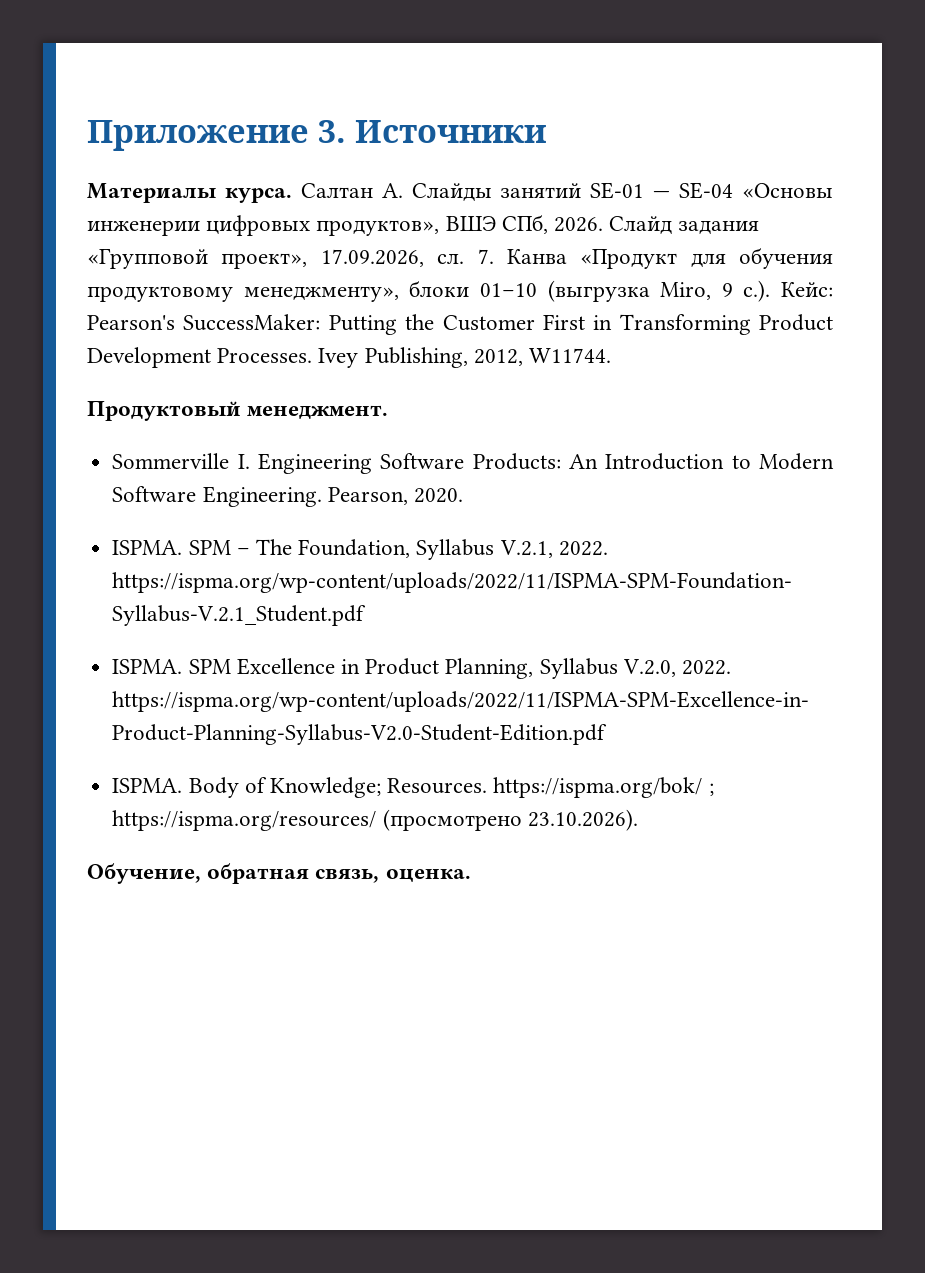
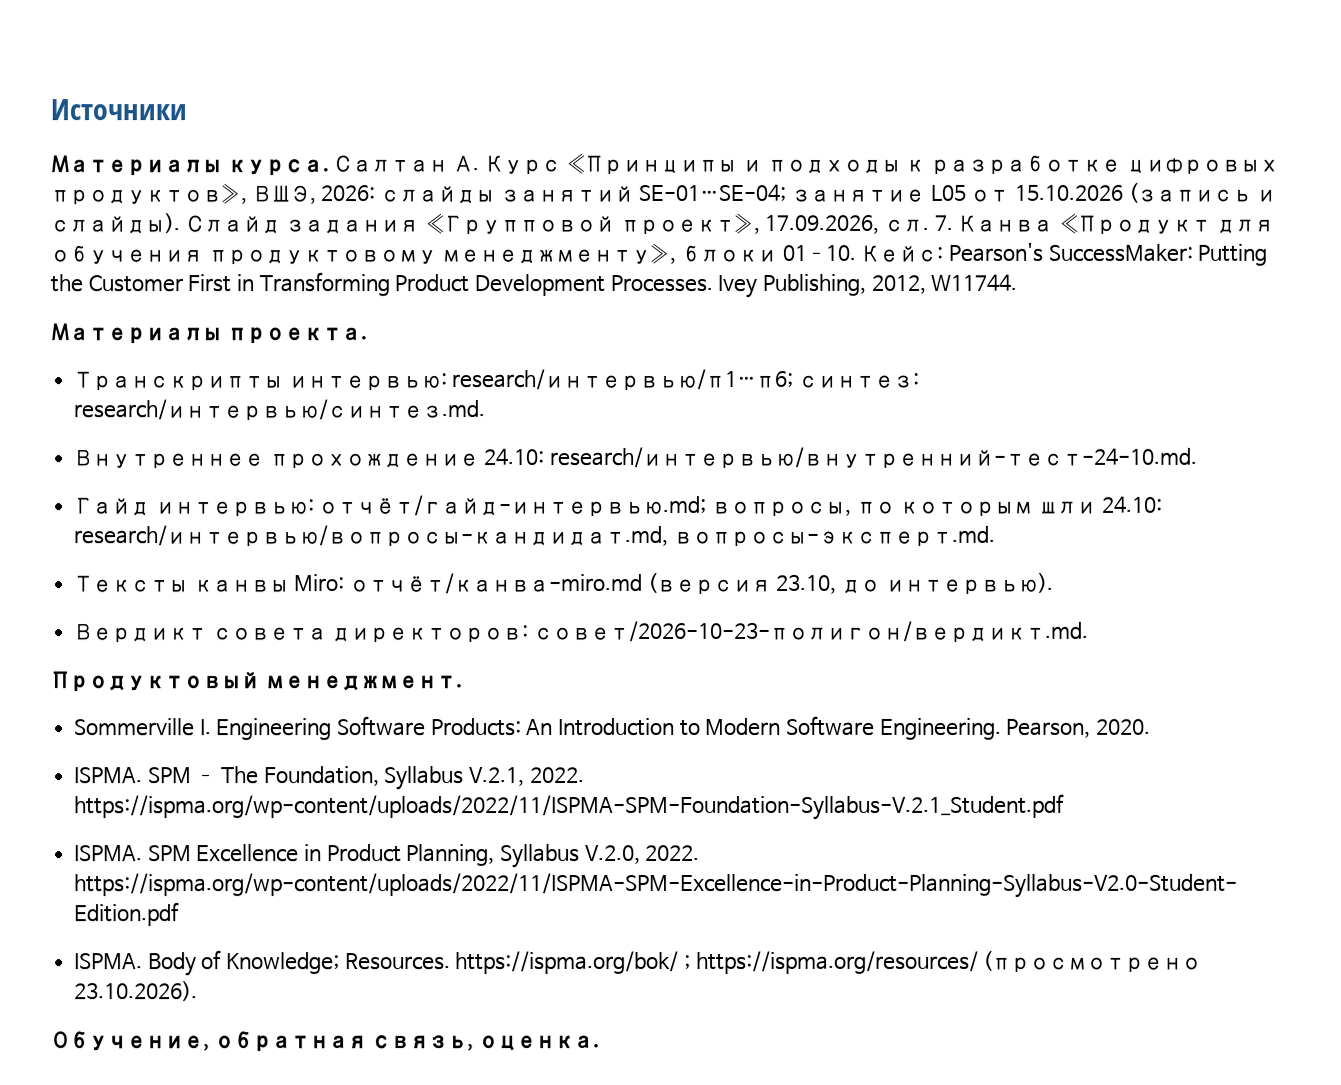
[87,120,346,151] Приложение 3. -> (50, 110) none
[411,182,833,202] [87,214,604,236] Слайды занятий SE-01 — SE-04 «Основы инженерии цифровых продуктов», ВШЭ СПб, 2026. -> [483,152,1279,175] [50,182,1277,205] [50,213,180,235] Курс «Принципы и подходы к разработке цифровых продуктов», ВШЭ, 2026: слайды занятий SE-01…SE-04; занятие L05 от 15.10.2026 (запись и слайды).
[479,280,771,302] 01–10 (выгрузка Miro, 9 с.). -> [781,244,856,261] 01–10.
(612, 355) none -> [50,323,367,344] [73,368,920,391] [73,399,486,421] [73,446,1198,469] [73,494,1162,517] [73,525,996,547] [74,572,1054,595] [74,620,1090,643] // Материалы проекта. // Транскрипты интервью: research/интервью/п1…п6; синтез: research/интервью/синтез.md. // Внутреннее прохождение 24.10: research/интервью/внутренний-тест-24-10.md. // Гайд интервью: отчёт/гайд-интервью.md; вопросы, по которым шли 24.10: research/интервью/вопросы-кандидат.md, вопросы-эксперт.md. // Тексты канвы Miro: отчёт/канва-miro.md (версия 23.10, до интервью). // Вердикт совета директоров: совет/2026-10-23-полигон/вердикт.md.

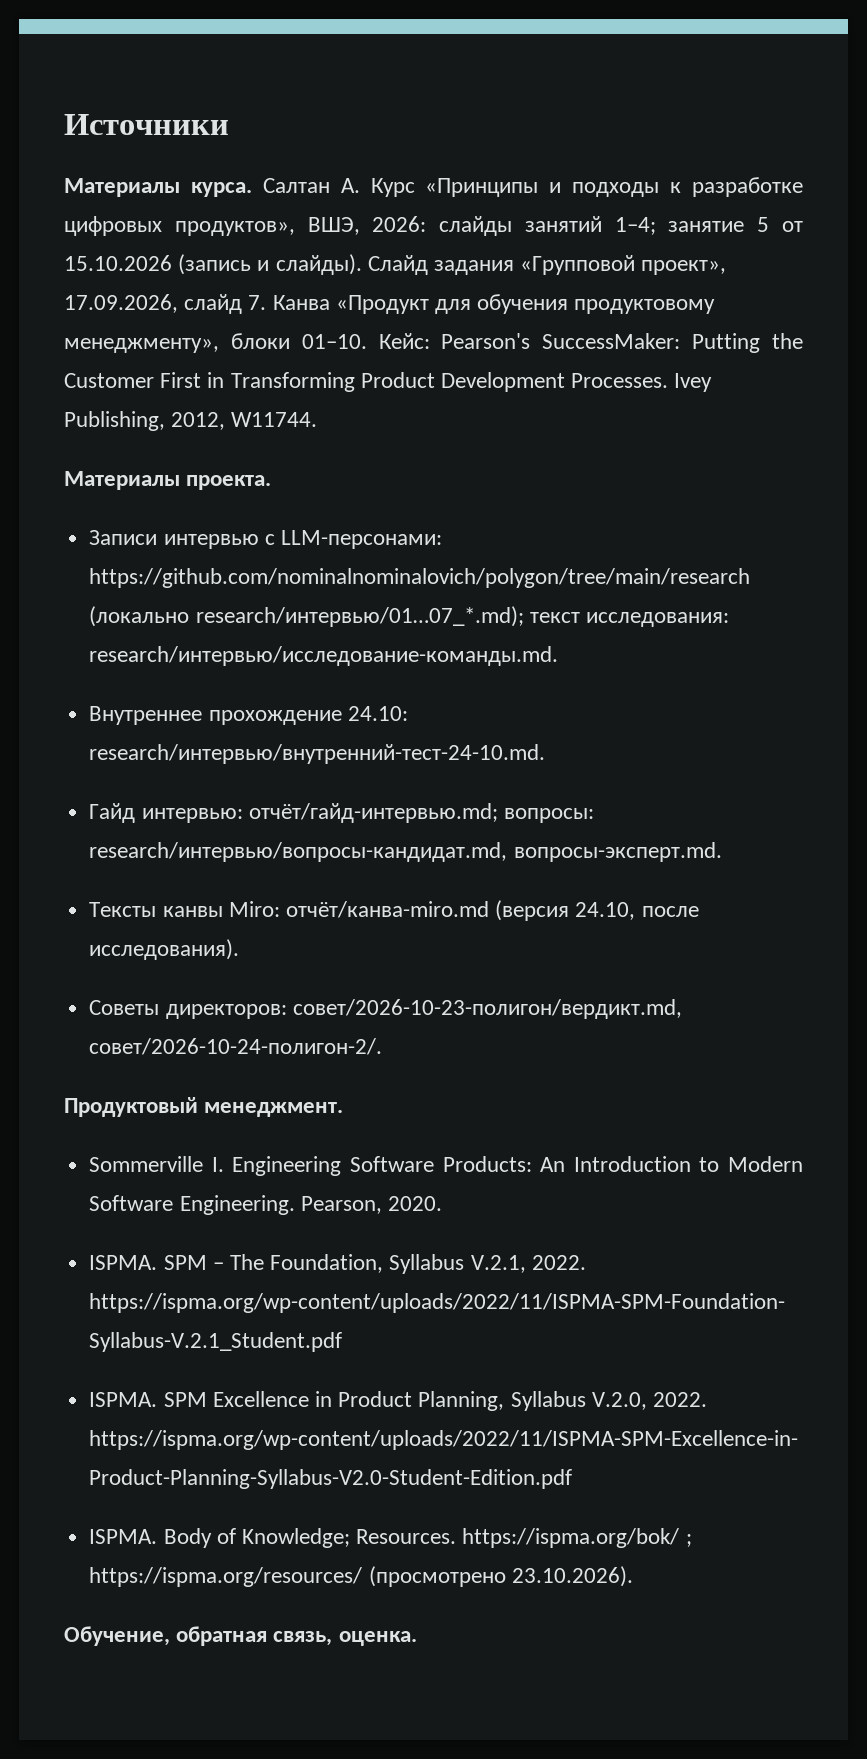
[638,183,966,203] SE-01…SE-04; занятие L05 -> [614,217,770,235] 1–4; занятие 5
[884,218,930,232] сл. -> [184,294,243,314] слайд
[73,368,920,391] [73,399,486,421] Транскрипты интервью: research/интервью/п1…п6; синтез: research/интервью/синтез.md. -> [89,530,442,549] [89,568,751,588] [89,606,729,627] [89,646,559,666] Записи интервью с LLM-персонами: https://github.com/nominalnominalovich/polygon/tree/main/research (локально research/интервью/01…07_*.md); текст исследования: research/интервью/исследование-команды.md.
[711,495,1162,516] вопросы, по которым шли 24.10: -> [503,808,594,823] вопросы:
[776,572,1054,594] [74,620,1090,643] 23.10, до интервью). // Вердикт совета директоров: совет/2026-10-23-полигон/вердикт.md. -> [575,902,699,920] [89,939,240,960] [89,999,682,1019] [89,1038,383,1055] 24.10, после исследования). // Советы директоров: совет/2026-10-23-полигон/вердикт.md, совет/2026-10-24-полигон-2/.

